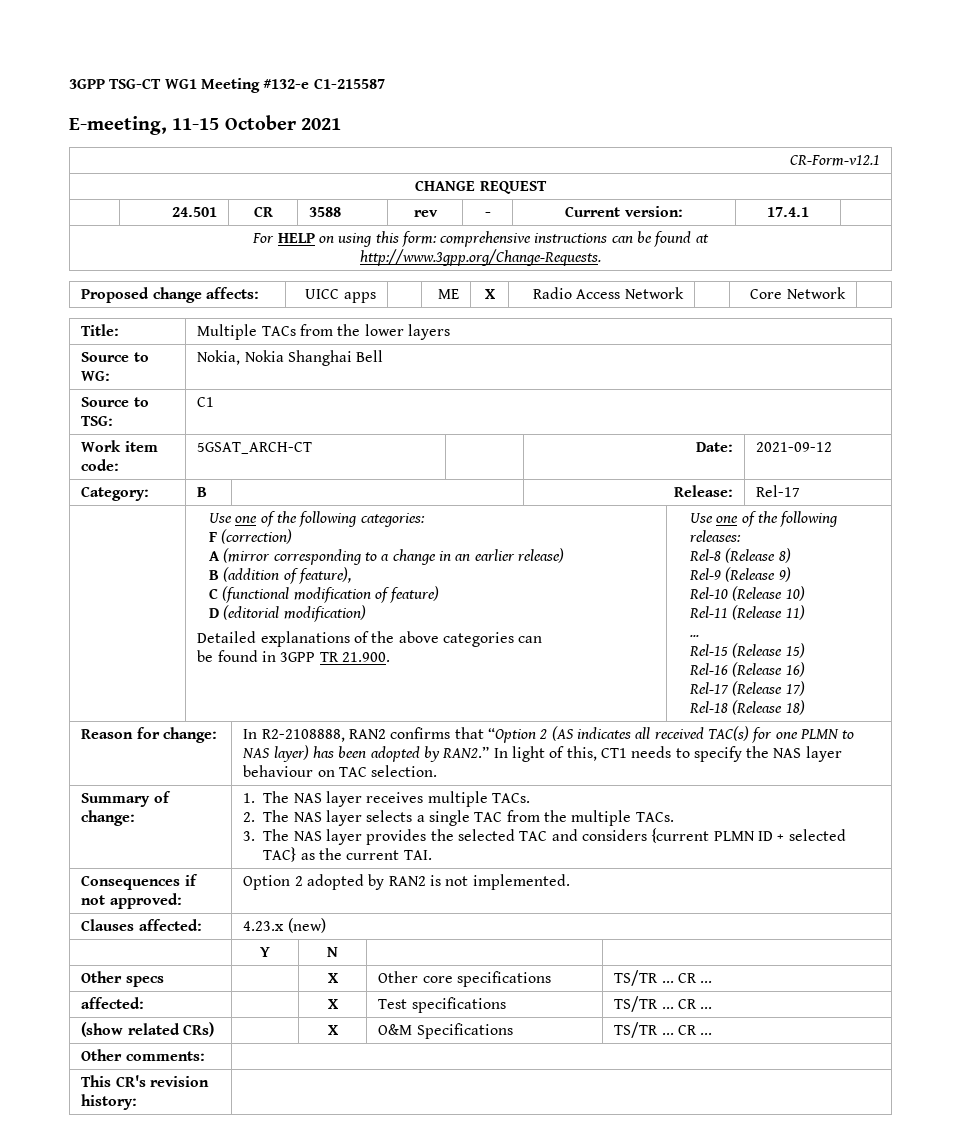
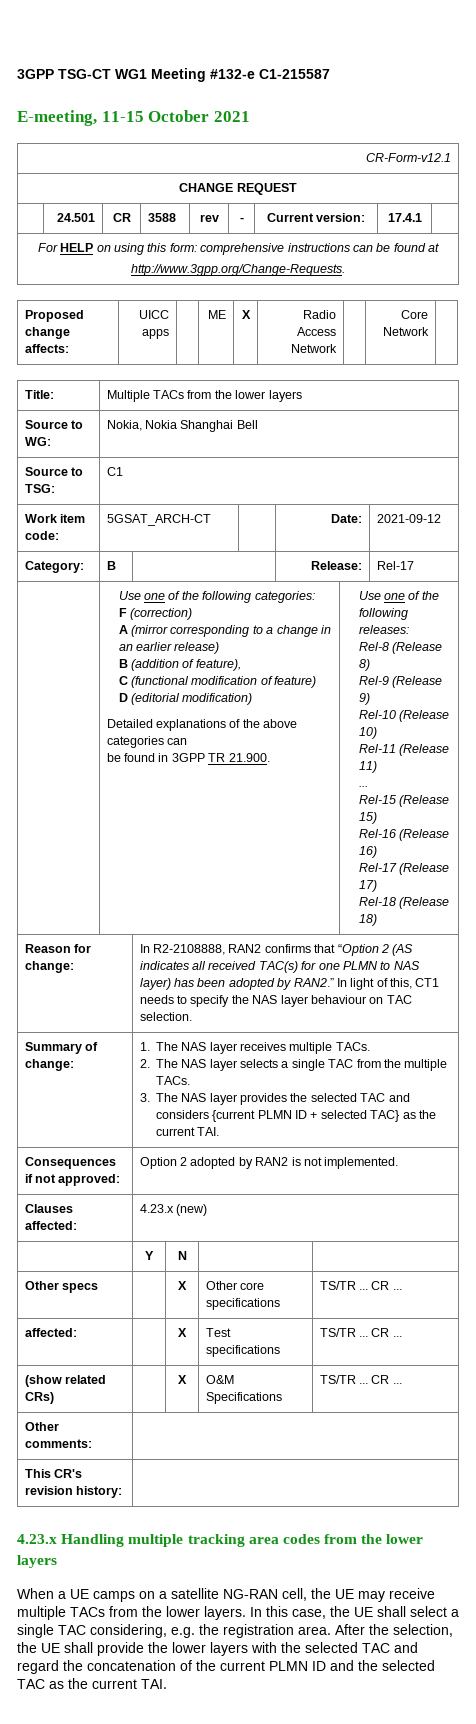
(138, 1102) none -> [17,1534,424,1547] [17,1555,57,1568] [17,1588,435,1602] [17,1606,459,1620] [17,1624,453,1638] [17,1642,418,1656] [17,1660,435,1674] [17,1678,167,1689] // 4.23.x Handling multiple tracking area codes from the lower layers // When a UE camps on a satellite NG-RAN cell, the UE may receive multiple TACs from the lower layers. In this case, the UE shall select a single TAC considering, e.g. the registration area. After the selection, the UE shall provide the lower layers with the selected TAC and regard the concatenation of the current PLMN ID and the selected TAC as the current TAI.

